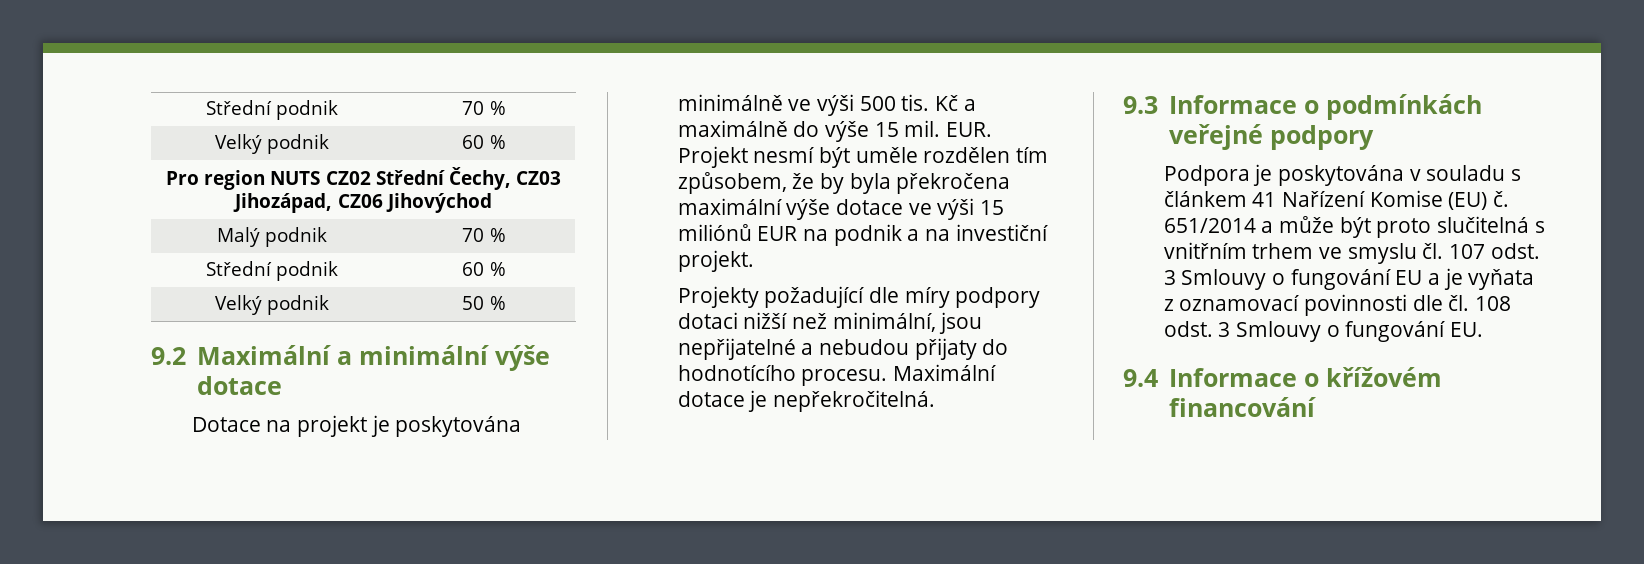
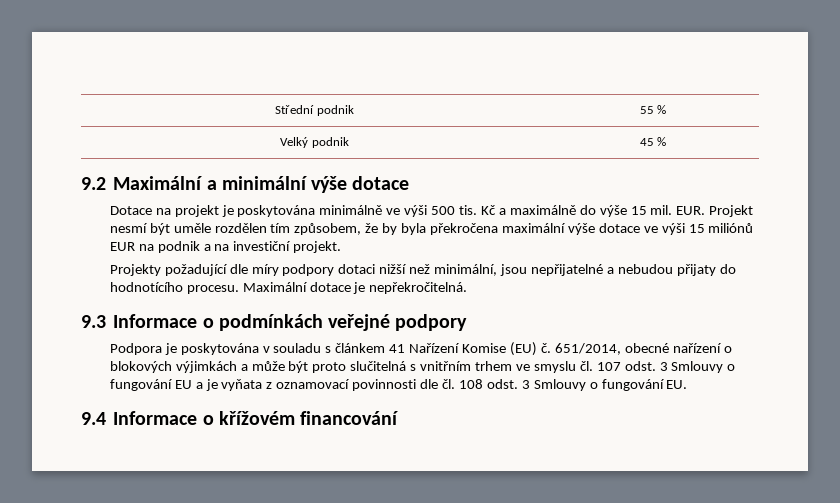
[205,100,339,120] [462,101,506,115] [214,134,330,154] [462,135,506,149] [166,167,561,190] [233,193,492,213] [216,227,328,247] [462,228,506,242] [205,261,339,281] [462,262,506,276] [214,295,330,315] [462,296,485,310] Střední podnik | 70 % // Velký podnik | 60 % // Pro region NUTS CZ02 Střední Čechy, CZ03 Jihozápad, CZ06 Jihovýchod // Malý podnik | 70 % // Střední podnik | 60 % // Velký podnik | 50 -> [275,105,354,116] [639,105,667,114] [280,137,349,148] [639,138,654,146] Střední podnik | 55 % // Velký podnik | 45
[1163,218,1256,233] 651/2014 -> [554,343,732,355] [109,361,237,373] 651/2014, obecné nařízení o blokových výjimkách

